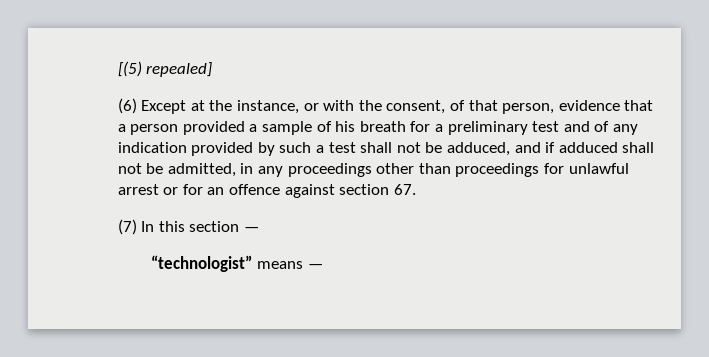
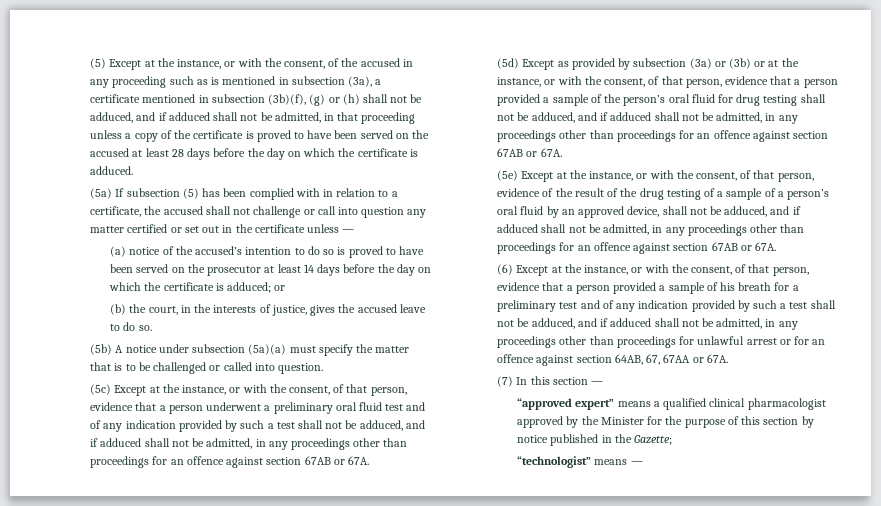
[117,61,213,77] [(5) repealed] -> [90,58,413,70] [90,76,382,88] [90,94,423,106] [90,112,416,124] [90,130,430,142] [90,148,418,160] [90,166,134,175] [90,188,398,200] [90,206,427,218] [90,224,355,233] [110,246,424,258] [110,264,431,276] [109,282,286,293] [110,304,426,316] [110,322,152,331] [90,344,410,356] [90,362,323,374] [90,384,407,396] [90,402,426,414] [90,420,425,432] [90,438,408,450] [90,456,369,468] [497,58,799,70] [497,76,838,88] [497,94,826,106] [497,112,798,124] [497,130,828,142] [497,148,562,157] [497,170,814,182] [497,188,830,200] [497,206,801,218] [497,224,805,236] [497,242,776,254] (5) Except at the instance, or with the consent, of the accused in any proceeding such as is mentioned in subsection (3a), a certificate mentioned in subsection (3b)(f), (g) or (h) shall not be adduced, and if adduced shall not be admitted, in that proceeding unless a copy of the certificate is proved to have been served on the accused at least 28 days before the day on which the certificate is adduced. // (5a) If subsection (5) has been complied with in relation to a certificate, the accused shall not challenge or call into question any matter certified or set out in the certificate unless — // (a) notice of the accused’s intention to do so is proved to have been served on the prosecutor at least 14 days before the day on which the certificate is adduced; or // (b) the court, in the interests of justice, gives the accused leave to do so. // (5b) A notice under subsection (5a)(a) must specify the matter that is to be challenged or called into question. // (5c) Except at the instance, or with the consent, of that person, evidence that a person underwent a preliminary oral fluid test and of any indication provided by such a test shall not be adduced, and if adduced shall not be admitted, in any proceedings other than proceedings for an offence against section 67AB or 67A. // (5d) Except as provided by subsection (3a) or (3b) or at the instance, or with the consent, of that person, evidence that a person provided a sample of the person’s oral fluid for drug testing shall not be adduced, and if adduced shall not be admitted, in any proceedings other than proceedings for an offence against section 67AB or 67A. // (5e) Except at the instance, or with the consent, of that person, evidence of the result of the drug testing of a sample of a person’s oral fluid by an approved device, shall not be adduced, and if adduced shall not be admitted, in any proceedings other than proceedings for an offence against section 67AB or 67A.
[393,184,416,195] 67. -> [614,354,728,365] 64AB, 67, 67AA or 67A.
(259, 229) none -> [517,398,826,410] [517,416,814,428] [517,434,673,446] // “approved expert” means a qualified clinical pharmacologist approved by the Minister for the purpose of this section by notice published in the Gazette;

